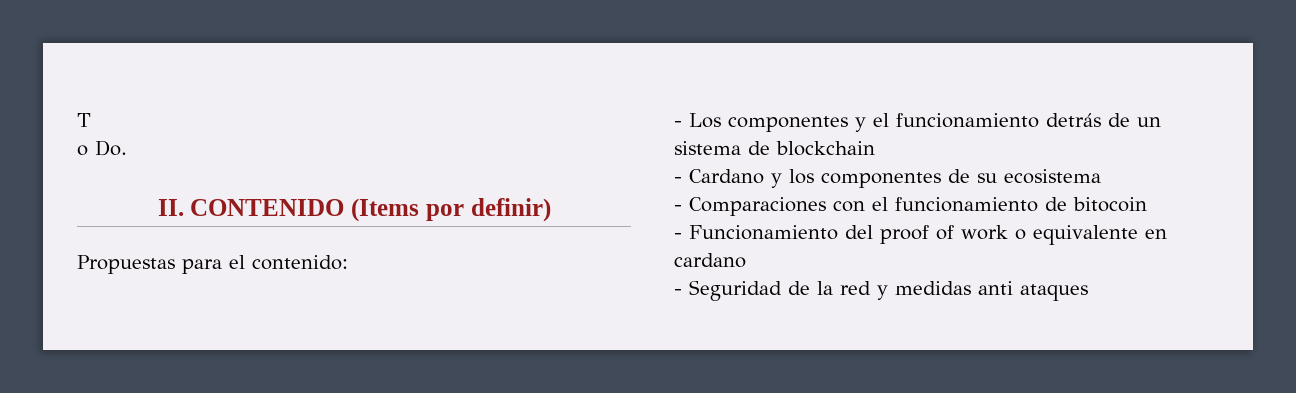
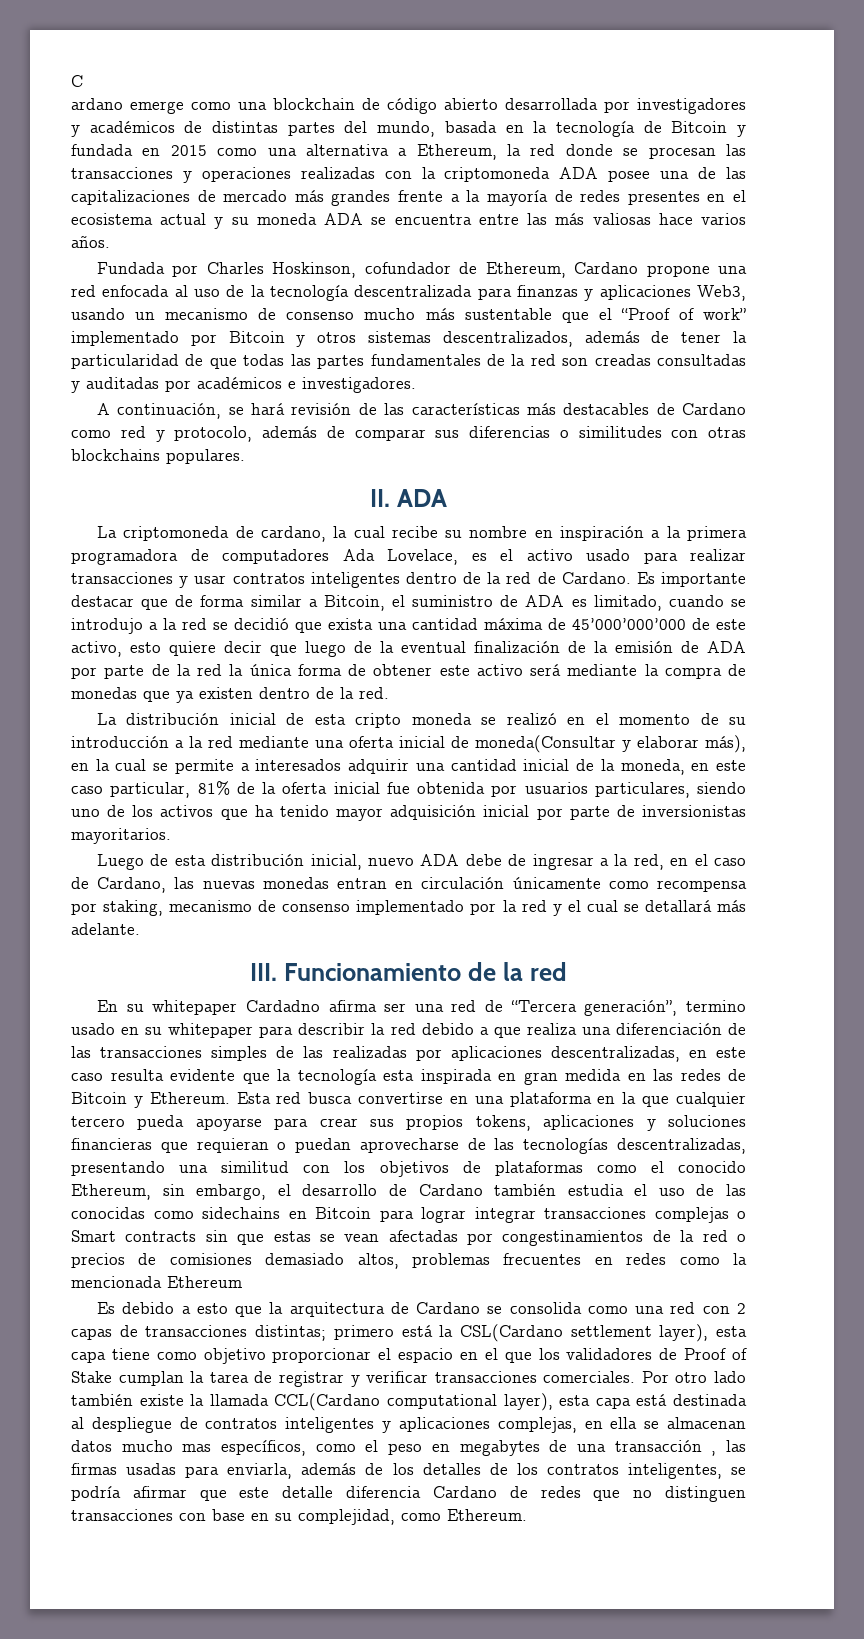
[77,113,91,127] [77,140,127,156] [157,198,551,222] [77,255,348,274] [674,113,1161,132] [674,141,875,156] [674,169,1101,188] [674,197,1147,216] [674,225,1167,245] [674,253,746,268] [674,280,1088,301] T // o Do. // II. CONTENIDO (Items por definir) // Propuestas para el contenido: // - Los componentes y el funcionamiento detrás de un sistema de blockchain // - Cardano y los componentes de su ecosistema // - Comparaciones con el funcionamiento de bitocoin // - Funcionamiento del proof of work o equivalente en cardano // - Seguridad de la red y medidas anti ataques -> [71,75,83,87] [71,98,746,114] [71,121,747,137] [71,144,746,160] [71,167,746,183] [71,190,747,206] [71,213,747,229] [71,235,110,248] [96,262,747,278] [71,285,746,301] [71,308,747,323] [71,331,747,347] [71,354,746,369] [71,377,416,393] [96,403,746,419] [71,426,746,442] [71,449,245,464] [370,489,447,507] [96,526,748,542] [71,549,746,565] [71,572,746,588] [71,595,746,611] [71,618,746,634] [71,641,746,657] [71,664,746,679] [71,687,389,703] [96,713,746,728] [71,735,746,753] [71,759,747,775] [71,781,746,798] [71,805,746,821] [71,828,171,844] [96,854,746,870] [71,877,747,893] [71,900,746,916] [71,923,140,935] [250,962,567,981] [96,1000,746,1016] [71,1023,746,1038] [71,1046,747,1062] [71,1069,746,1085] [71,1092,746,1108] [71,1115,746,1131] [71,1138,746,1154] [71,1161,747,1177] [71,1184,747,1200] [71,1207,746,1223] [71,1230,746,1246] [71,1253,747,1269] [71,1276,242,1288] [96,1302,746,1317] [71,1324,747,1342] [71,1348,747,1364] [71,1371,747,1387] [71,1393,748,1411] [71,1417,747,1433] [71,1440,747,1456] [71,1463,746,1479] [71,1486,747,1502] [71,1509,527,1525] C // ardano emerge como una blockchain de código abierto desarrollada por investigadores y académicos de distintas partes del mundo, basada en la tecnología de Bitcoin y fundada en 2015 como una alternativa a Ethereum, la red donde se procesan las transacciones y operaciones realizadas con la criptomoneda ADA posee una de las capitalizaciones de mercado más grandes frente a la mayoría de redes presentes en el ecosistema actual y su moneda ADA se encuentra entre las más valiosas hace varios años. // Fundada por Charles Hoskinson, cofundador de Ethereum, Cardano propone una red enfocada al uso de la tecnología descentralizada para finanzas y aplicaciones Web3, usando un mecanismo de consenso mucho más sustentable que el “Proof of work” implementado por Bitcoin y otros sistemas descentralizados, además de tener la particularidad de que todas las partes fundamentales de la red son creadas consultadas y auditadas por académicos e investigadores. // A continuación, se hará revisión de las características más destacables de Cardano como red y protocolo, además de comparar sus diferencias o similitudes con otras blockchains populares. // II. ADA // La criptomoneda de cardano, la cual recibe su nombre en inspiración a la primera programadora de computadores Ada Lovelace, es el activo usado para realizar transacciones y usar contratos inteligentes dentro de la red de Cardano. Es importante destacar que de forma similar a Bitcoin, el suministro de ADA es limitado, cuando se introdujo a la red se decidió que exista una cantidad máxima de 45’000’000’000 de este activo, esto quiere decir que luego de la eventual finalización de la emisión de ADA por parte de la red la única forma de obtener este activo será mediante la compra de monedas que ya existen dentro de la red. // La distribución inicial de esta cripto moneda se realizó en el momento de su introducción a la red mediante una oferta inicial de moneda(Consultar y elaborar más), en la cual se permite a interesados adquirir una cantidad inicial de la moneda, en este caso particular, 81% de la oferta inicial fue obtenida por usuarios particulares, siendo uno de los activos que ha tenido mayor adquisición inicial por parte de inversionistas mayoritarios. // Luego de esta distribución inicial, nuevo ADA debe de ingresar a la red, en el caso de Cardano, las nuevas monedas entran en circulación únicamente como recompensa por staking, mecanismo de consenso implementado por la red y el cual se detallará más adelante. // III. Funcionamiento de la red // En su whitepaper Cardadno afirma ser una red de “Tercera generación”, termino usado en su whitepaper para describir la red debido a que realiza una diferenciación de las transacciones simples de las realizadas por aplicaciones descentralizadas, en este caso resulta evidente que la tecnología esta inspirada en gran medida en las redes de Bitcoin y Ethereum. Esta red busca convertirse en una plataforma en la que cualquier tercero pueda apoyarse para crear sus propios tokens, aplicaciones y soluciones financieras que requieran o puedan aprovecharse de las tecnologías descentralizadas, presentando una similitud con los objetivos de plataformas como el conocido Ethereum, sin embargo, el desarrollo de Cardano también estudia el uso de las conocidas como sidechains en Bitcoin para lograr integrar transacciones complejas o Smart contracts sin que estas se vean afectadas por congestinamientos de la red o precios de comisiones demasiado altos, problemas frecuentes en redes como la mencionada Ethereum // Es debido a esto que la arquitectura de Cardano se consolida como una red con 2 capas de transacciones distintas; primero está la CSL(Cardano settlement layer), esta capa tiene como objetivo proporcionar el espacio en el que los validadores de Proof of Stake cumplan la tarea de registrar y verificar transacciones comerciales. Por otro lado también existe la llamada CCL(Cardano computational layer), esta capa está destinada al despliegue de contratos inteligentes y aplicaciones complejas, en ella se almacenan datos mucho mas específicos, como el peso en megabytes de una transacción , las firmas usadas para enviarla, además de los detalles de los contratos inteligentes, se podría afirmar que este detalle diferencia Cardano de redes que no distinguen transacciones con base en su complejidad, como Ethereum.

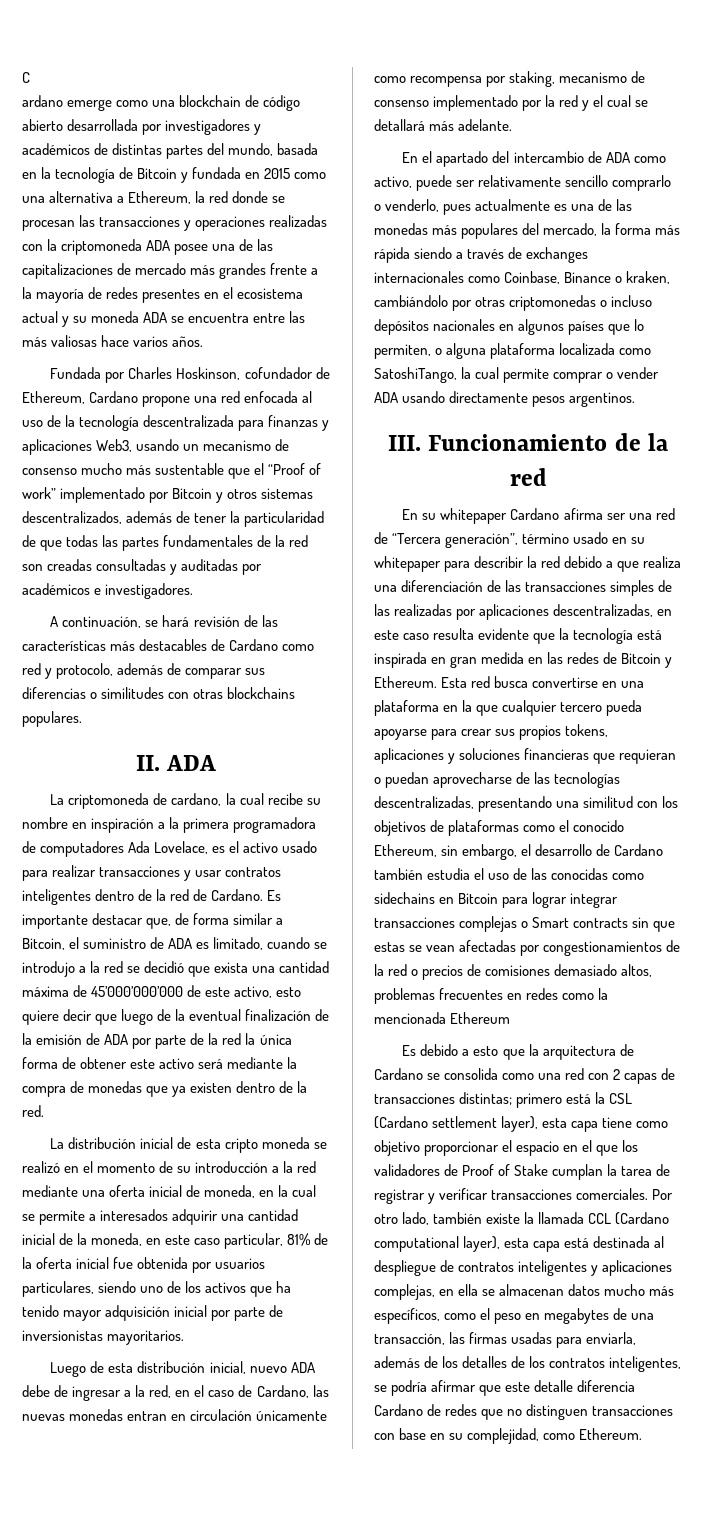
[141,599,169,610] que -> [146,918,172,929] que,
[475,735,746,753] moneda(Consultar y elaborar más), -> [204,1185,256,1198] moneda,
(140, 929) none -> [402,151,666,167] [374,175,672,191] [374,199,633,215] [374,223,681,239] [374,247,589,263] [374,271,671,284] [374,295,653,311] [374,319,645,335] [374,343,652,359] [374,367,660,383] [374,391,636,407] // En el apartado del intercambio de ADA como activo, puede ser relativamente sencillo comprarlo o venderlo, pues actualmente es una de las monedas más populares del mercado, la forma más rápida siendo a través de exchanges internacionales como Coinbase, Binance o kraken, cambiándolo por otras criptomonedas o incluso depósitos nacionales en algunos países que lo permiten, o alguna plataforma localizada como SatoshiTango, la cual permite comprar o vender ADA usando directamente pesos argentinos.
[245,1000,320,1012] Cardadno -> [510,508,560,520] Cardano
[685,1000,746,1012] termino -> [522,533,570,544] término
[383,1070,414,1081] esta -> [637,630,663,640] está
[502,1230,644,1246] congestinamientos -> [543,941,663,956] congestionamientos
[459,1324,563,1342] CSL(Cardano -> [609,1093,633,1104] [374,1116,428,1129] CSL (Cardano
[714,1371,747,1383] lado -> [402,1212,430,1225] lado,
[274,1393,381,1411] CCL(Cardano -> [588,1212,670,1225] CCL (Cardano
[182,1444,212,1452] mas -> [649,1286,675,1296] más
[614,1440,717,1456] transacción , -> [374,1333,445,1345] transacción,

